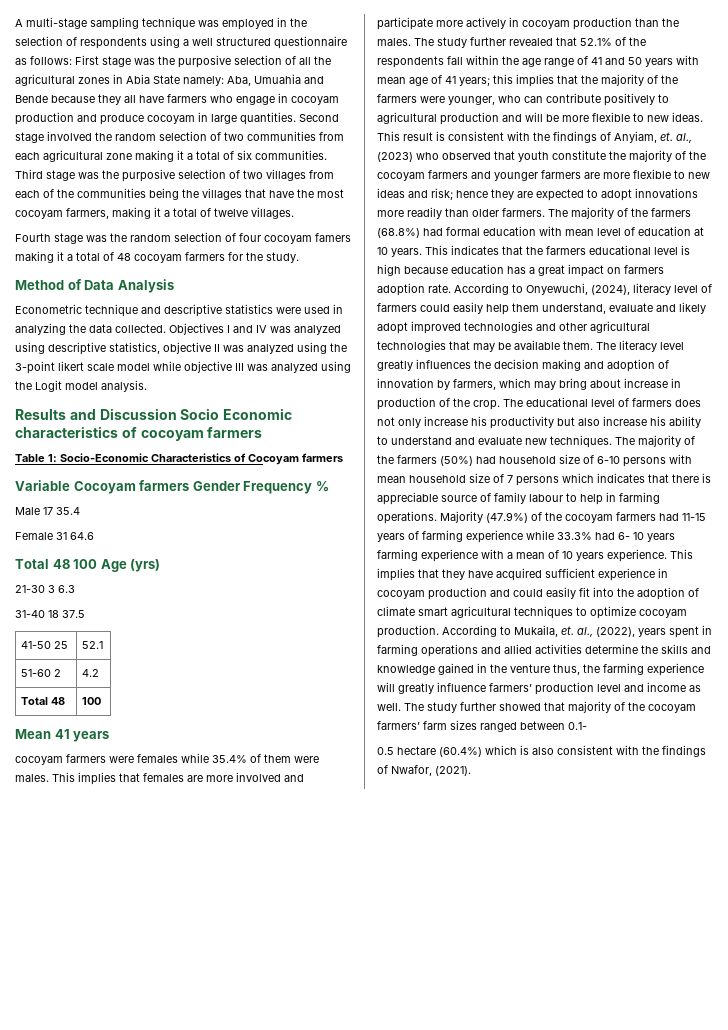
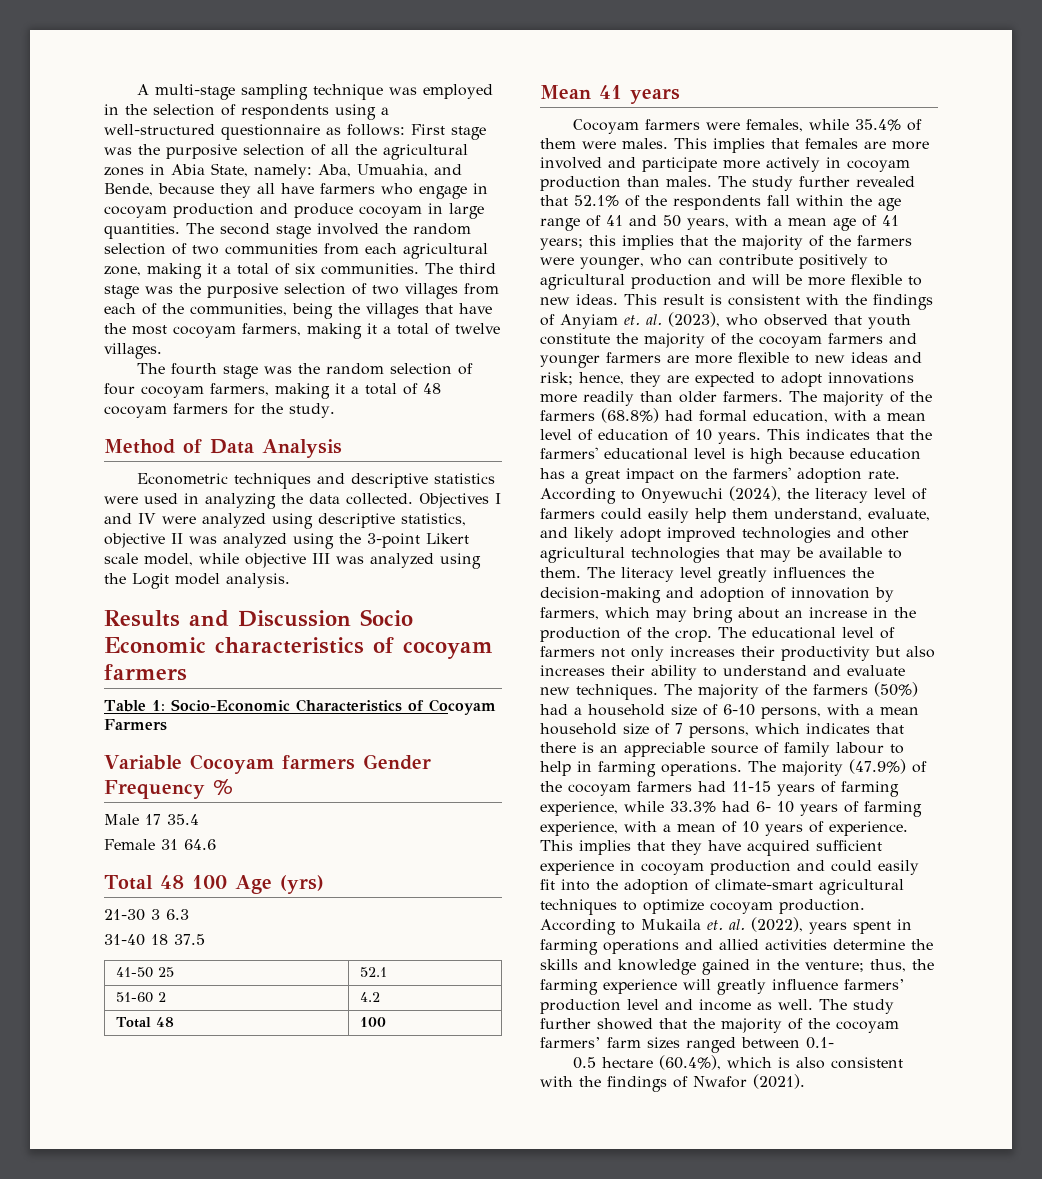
[192,37,271,46] well structured -> [104,124,215,135] well-structured
[153,75,180,84] State -> [211,163,248,177] State,
[254,74,324,84] [15,95,48,103] Umuahia and Bende -> [357,164,462,177] [104,183,153,196] Umuahia, and Bende,
[299,114,339,122] Second -> [186,223,270,235] The second
[106,153,132,160] zone -> [104,266,141,276] zone,
[15,169,43,179] Third -> [425,263,496,274] The third
[77,188,146,198] communities -> [190,303,287,316] communities,
[15,233,51,242] Fourth -> [137,363,218,375] The fourth
[315,233,351,242] famers -> [210,383,269,396] farmers,
[85,304,138,317] technique -> [234,473,312,489] techniques
[270,326,291,333] was -> [162,516,196,524] were
[58,361,150,371] likert scale model -> [426,533,469,544] [104,553,193,566] Likert scale model,
[302,453,343,462] farmers -> [104,719,167,731] Farmers
[15,754,178,765] cocoyam farmers were females -> [573,119,804,134] Cocoyam farmers were females,
[662,18,679,27] the -> (660, 181) none
[645,55,699,67] years with -> [687,215,782,230] years, with a
[614,131,692,143] [377,152,413,162] Anyiam, et. al., (2023) -> [560,312,720,329] Anyiam et. al. (2023),
[456,190,488,198] hence -> [579,372,624,385] hence,
[483,226,562,236] education with -> [753,410,881,423] education, with a
[694,227,704,236] at -> [675,429,690,441] of
[546,246,586,255] farmers -> [540,447,598,459] farmers'
[624,265,664,274] farmers -> [705,467,791,479] the farmers'
[526,283,630,295] Onyewuchi, (2024), -> [641,486,809,503] Onyewuchi (2024), the
[609,303,653,312] evaluate -> [868,508,930,521] evaluate,
(560, 345) none -> [888,549,902,559] to
[494,359,581,371] decision making -> [540,587,661,603] decision-making
(621, 383) none -> [785,610,803,618] an
(681, 383) none -> [894,607,916,618] the
[675,399,701,407] does -> (595, 651) none
[424,416,487,426] increase his -> [670,646,775,657] increases their
[603,416,666,426] increase his -> [540,665,645,676] increases their
(496, 460) none -> [574,707,582,715] a
[623,454,692,467] persons with -> [761,704,874,719] persons, with a
[516,476,559,486] persons -> [689,726,749,738] persons,
(711, 478) none -> [600,745,618,753] an
[440,511,483,523] Majority -> [748,761,843,776] The majority
[466,530,523,543] experience -> [540,801,618,816] experience,
[377,549,478,562] farming experience -> [844,801,922,817] [540,821,618,836] of farming experience,
(604, 556) none -> [809,821,824,833] of
[377,606,448,616] climate smart -> [715,879,813,890] climate-smart
[514,625,593,637] Mukaila, et. al., -> [641,919,745,930] Mukaila et. al.
[510,664,550,673] venture -> [805,961,864,972] venture;
(565, 706) none -> [693,1018,715,1029] the
[439,747,482,757] (60.4%) -> [659,1055,722,1070] (60.4%),
[391,765,432,776] Nwafor, -> [693,1076,747,1088] Nwafor

